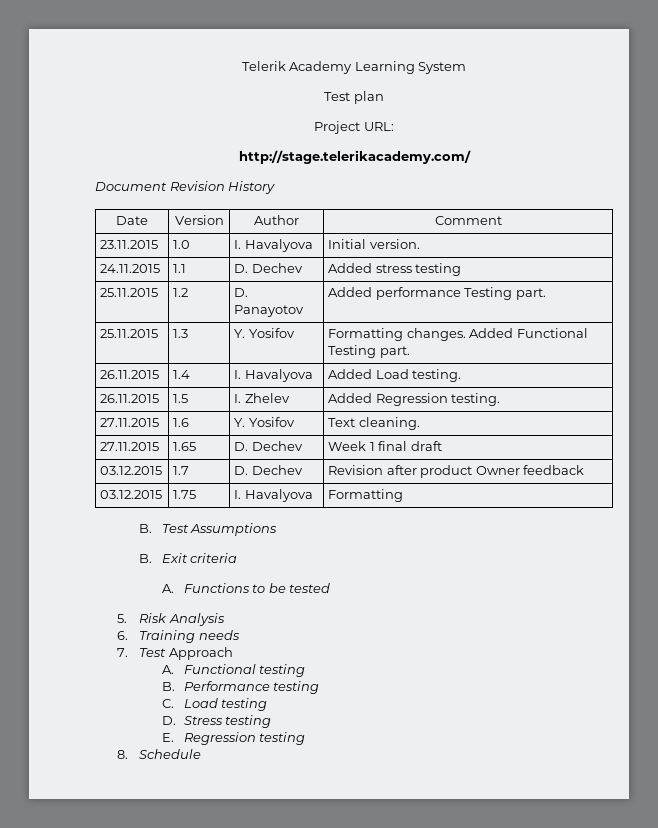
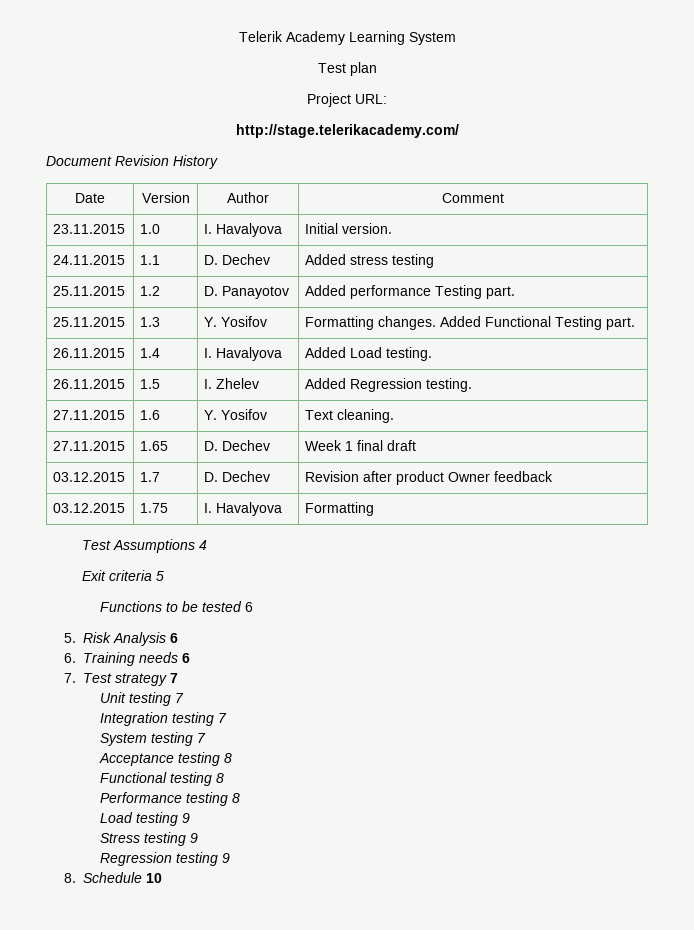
[139,524,153,533] B. -> (375, 509) none
[139,554,153,563] // B. -> [198,540,207,550] 4 //
[161,584,174,593] // A. -> [155,571,164,581] 5 //
(331, 588) none -> [244,602,253,612] 6
(225, 619) none -> [169,633,178,643] 6
(240, 635) none -> [181,653,190,663] 6
[168,647,233,660] [161,665,174,674] Approach // A. -> [114,673,178,686] [99,692,184,706] [99,712,227,726] [99,732,206,746] [98,752,232,766] strategy 7 // Unit testing 7 // Integration testing 7 // System testing 7 // Acceptance testing 8 //
[161,682,175,691] // B. -> [215,773,224,783] 8 //
[161,699,174,708] // C. -> [231,793,240,803] 8 //
[161,716,176,725] // D. -> [181,813,190,823] 9 //
[161,733,174,742] // E. -> [189,833,198,843] 9 //
(306, 738) none -> [221,853,230,863] 9
(202, 754) none -> [145,873,162,883] 10

